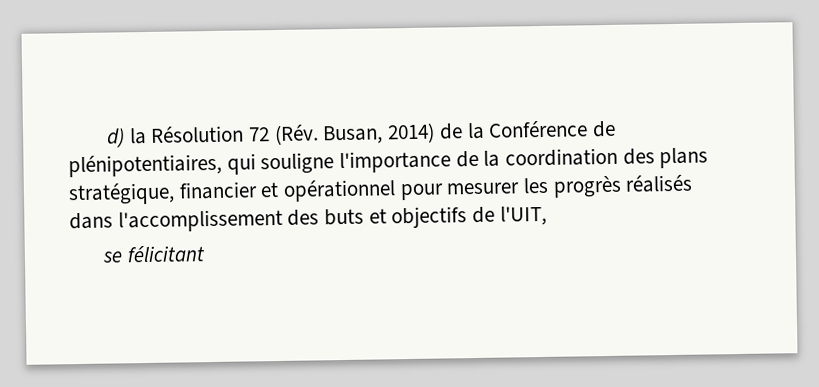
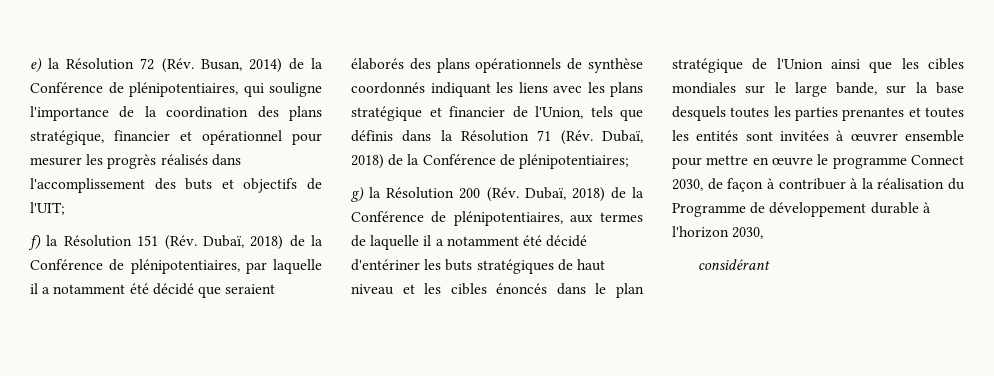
[106,127,126,148] d) -> [30,58,42,73] e)
[499,205,547,226] [102,245,206,263] l'UIT, // se félicitant -> [30,202,65,215] [28,235,323,250] [30,259,322,274] [30,283,276,298] [351,58,643,73] [351,82,643,97] [351,106,643,121] [351,130,643,145] [351,154,629,169] [351,187,644,202] [351,211,643,226] [351,235,588,250] [351,259,605,274] [351,283,644,298] [672,58,964,73] [672,82,964,97] [672,106,964,121] [672,130,964,142] [672,154,964,169] [672,178,965,192] [672,202,931,217] [672,226,764,239] [697,259,770,270] l'UIT; // f) la Résolution 151 (Rév. Dubaï, 2018) de la Conférence de plénipotentiaires, par laquelle il a notamment été décidé que seraient élaborés des plans opérationnels de synthèse coordonnés indiquant les liens avec les plans stratégique et financier de l'Union, tels que définis dans la Résolution 71 (Rév. Dubaï, 2018) de la Conférence de plénipotentiaires; // g) la Résolution 200 (Rév. Dubaï, 2018) de la Conférence de plénipotentiaires, aux termes de laquelle il a notamment été décidé d'entériner les buts stratégiques de haut niveau et les cibles énoncés dans le plan stratégique de l'Union ainsi que les cibles mondiales sur le large bande, sur la base desquels toutes les parties prenantes et toutes les entités sont invitées à œuvrer ensemble pour mettre en œuvre le programme Connect 2030, de façon à contribuer à la réalisation du Programme de développement durable à l'horizon 2030, // considérant

